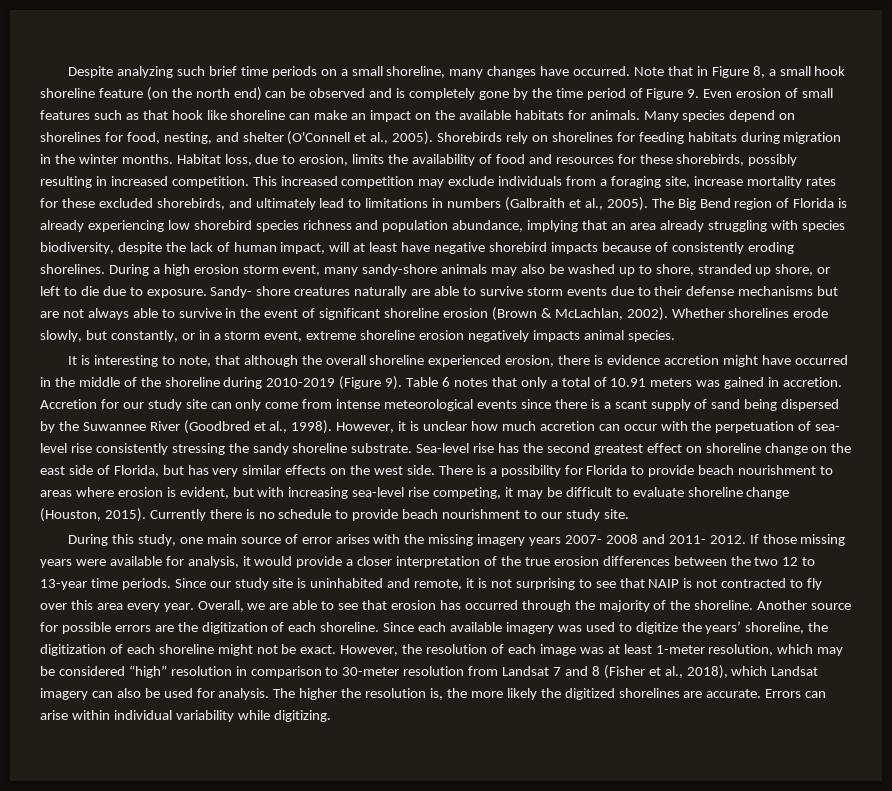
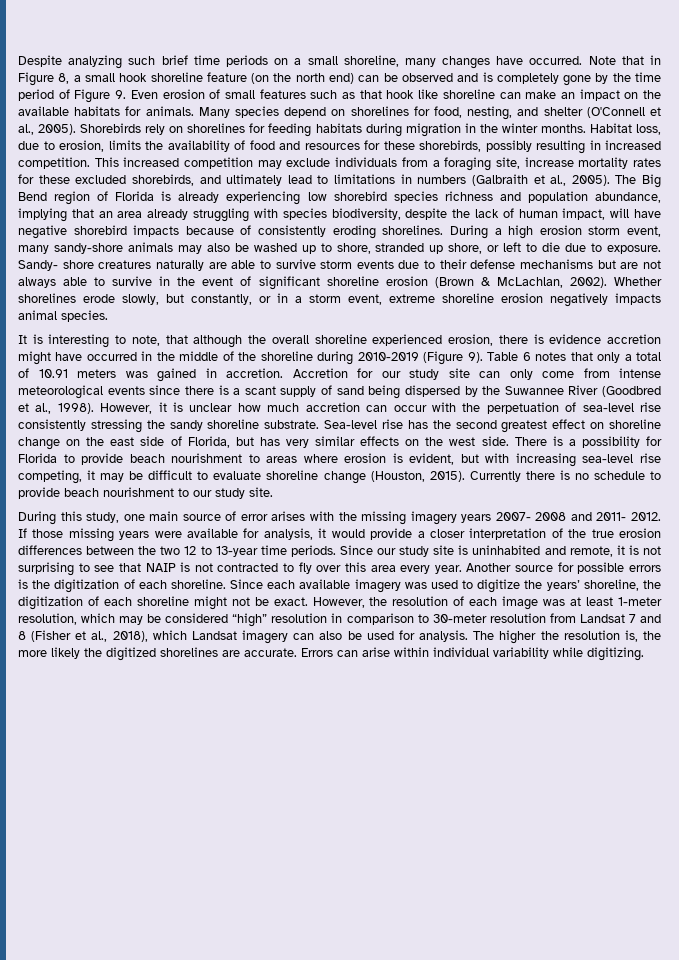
[353,242,398,252] at least -> (630, 213) none
[815,424,841,431] [40,443,67,453] sea- level -> [582,403,634,412] sea-level
[197,600,754,612] Overall, we are able to see that erosion has occurred through the majority of the shoreline. -> (462, 569) none
[154,625,174,632] are -> [18,579,28,589] is

